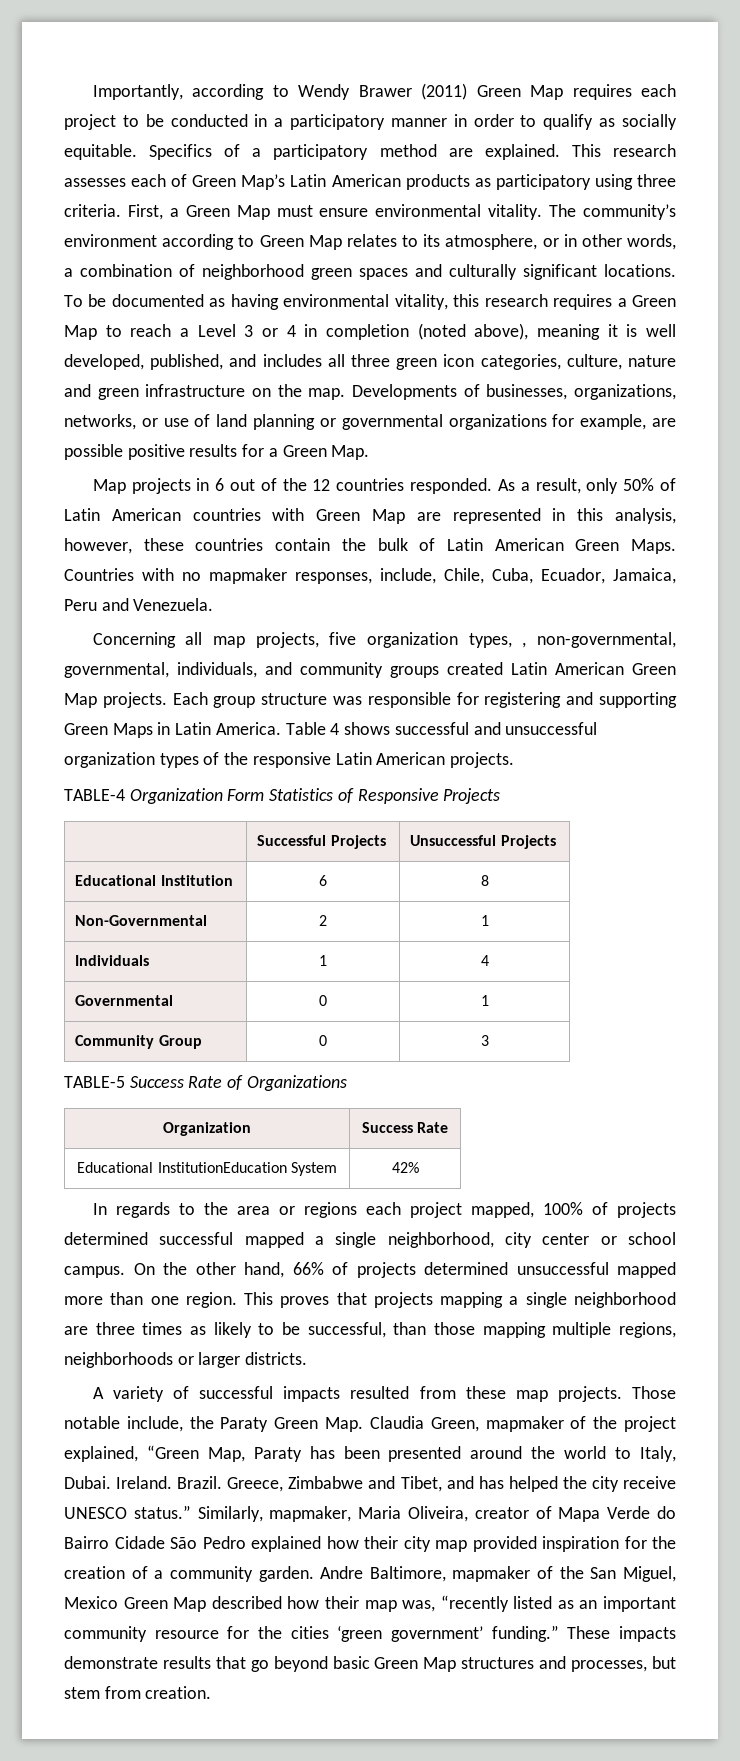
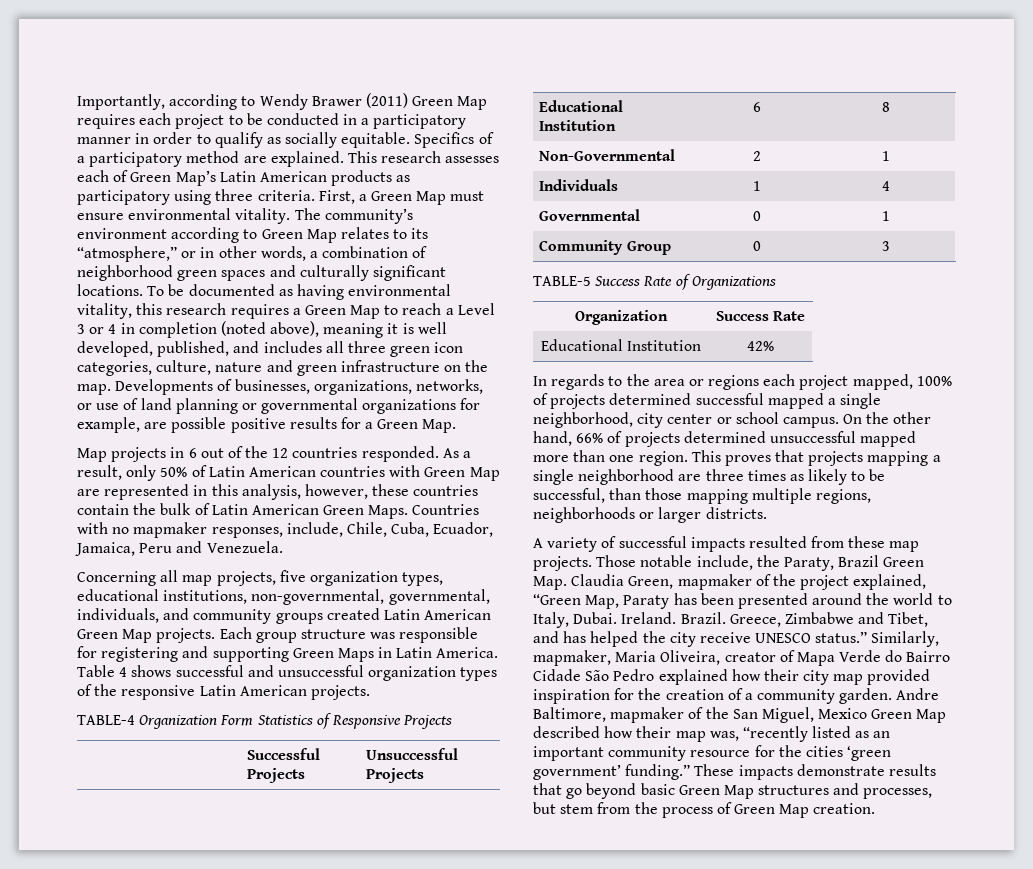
[445,234,538,250] atmosphere, -> [77,246,177,262] “atmosphere,”
[522,642,527,648] , -> [77,589,248,604] educational institutions,
[157,1162,337,1176] InstitutionEducation System -> [627,340,702,351] Institution
[220,1417,269,1432] Paraty -> [783,555,880,571] Paraty, Brazil
(141, 1692) none -> [634,802,810,818] the process of Green Map

